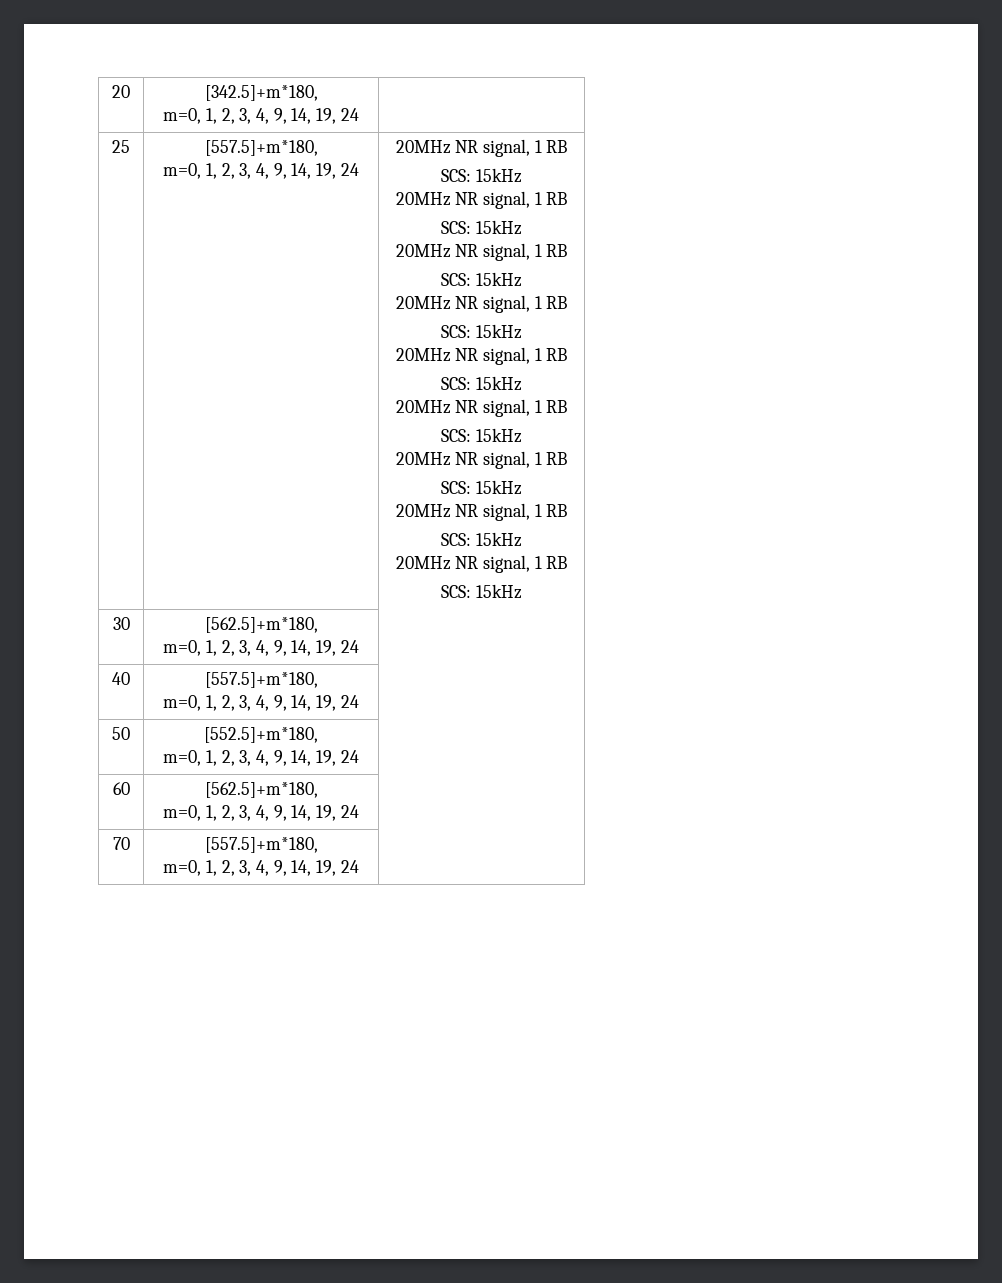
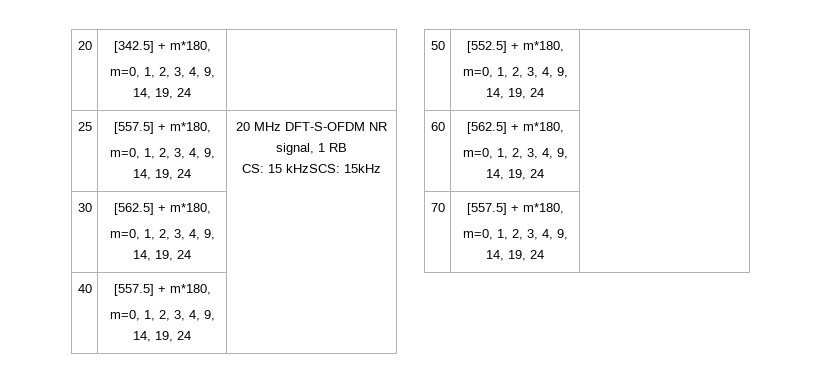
[204,85,318,101] [342.5]+m*180, -> [113,41,211,53] [342.5] + m*180,
[204,140,318,156] [163,163,359,179] [395,139,568,157] [441,168,522,183] [395,191,568,209] [441,220,522,235] [395,243,568,261] [441,272,522,287] [395,295,568,313] [441,324,522,339] [395,347,568,365] [441,376,522,391] [395,399,568,417] [441,428,522,443] [395,451,568,469] [441,480,522,495] [395,503,568,521] [441,532,522,547] [395,555,568,573] [441,585,472,598] [557.5]+m*180, // m=0, 1, 2, 3, 4, 9, 14, 19, 24 | 20MHz NR signal, 1 RB // SCS: 15kHz // 20MHz NR signal, 1 RB // SCS: 15kHz // 20MHz NR signal, 1 RB // SCS: 15kHz // 20MHz NR signal, 1 RB // SCS: 15kHz // 20MHz NR signal, 1 RB // SCS: 15kHz // 20MHz NR signal, 1 RB // SCS: 15kHz // 20MHz NR signal, 1 RB // SCS: 15kHz // 20MHz NR signal, 1 RB // SCS: 15kHz // 20MHz NR signal, 1 RB // SCS: -> [113,122,211,134] [109,148,215,159] [133,169,191,180] [235,122,387,131] [276,143,347,155] [241,164,340,173] [557.5] + m*180, // m=0, 1, 2, 3, 4, 9, 14, 19, 24 | 20 MHz DFT-S-OFDM NR signal, 1 RB // CS: 15 kHzSCS:
[204,617,318,633] [562.5]+m*180, -> [113,203,211,215] [562.5] + m*180,
[204,672,318,688] [557.5]+m*180, -> [113,284,211,296] [557.5] + m*180,
[204,727,318,743] [552.5]+m*180, -> [466,41,564,53] [552.5] + m*180,
[204,782,318,798] [562.5]+m*180, -> [466,122,564,134] [562.5] + m*180,
[204,837,318,853] [557.5]+m*180, -> [466,203,564,215] [557.5] + m*180,

